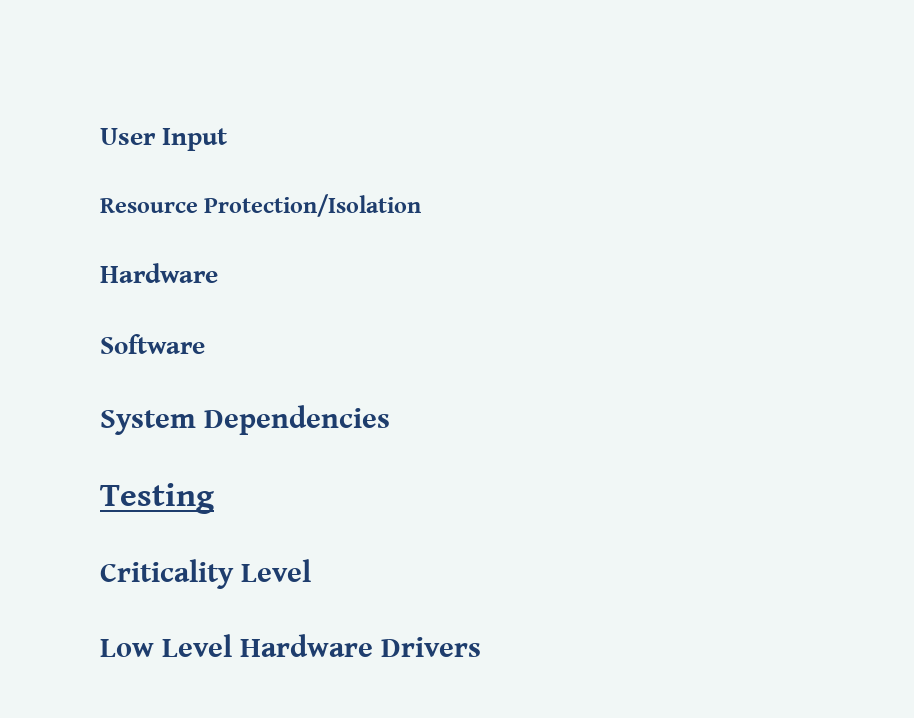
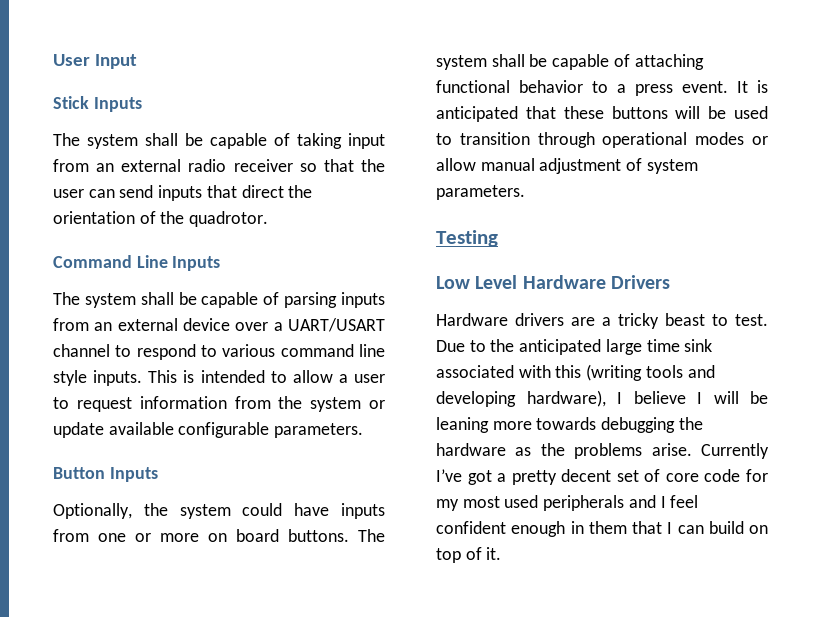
[100,194,422,217] [100,263,218,283] [100,334,205,354] [100,405,391,435] Resource Protection/Isolation // Hardware // Software // System Dependencies -> [53,96,142,112] [53,133,385,149] [53,159,385,172] [53,185,313,201] [53,211,269,227] [53,255,221,271] [53,292,385,308] [53,318,385,332] [53,344,385,360] [53,370,385,386] [53,396,385,412] [53,422,364,438] [53,467,158,482] [53,503,386,519] [53,529,385,542] [436,54,704,70] [436,80,768,96] [436,106,768,122] [436,132,768,148] [436,158,698,174] [436,185,525,200] Stick Inputs // The system shall be capable of taking input from an external radio receiver so that the user can send inputs that direct the orientation of the quadrotor. // Command Line Inputs // The system shall be capable of parsing inputs from an external device over a UART/USART channel to respond to various command line style inputs. This is intended to allow a user to request information from the system or update available configurable parameters. // Button Inputs // Optionally, the system could have inputs from one or more on board buttons. The system shall be capable of attaching functional behavior to a press event. It is anticipated that these buttons will be used to transition through operational modes or allow manual adjustment of system parameters.
[100,559,312,589] // Criticality Level -> (498, 238) none
(482, 647) none -> [436,313,768,329] [436,339,713,355] [436,364,715,381] [436,390,768,407] [436,417,703,433] [436,443,769,459] [436,469,768,485] [436,495,699,511] [436,521,768,537] [436,547,502,563] // Hardware drivers are a tricky beast to test. Due to the anticipated large time sink associated with this (writing tools and developing hardware), I believe I will be leaning more towards debugging the hardware as the problems arise. Currently I’ve got a pretty decent set of core code for my most used peripherals and I feel confident enough in them that I can build on top of it.

